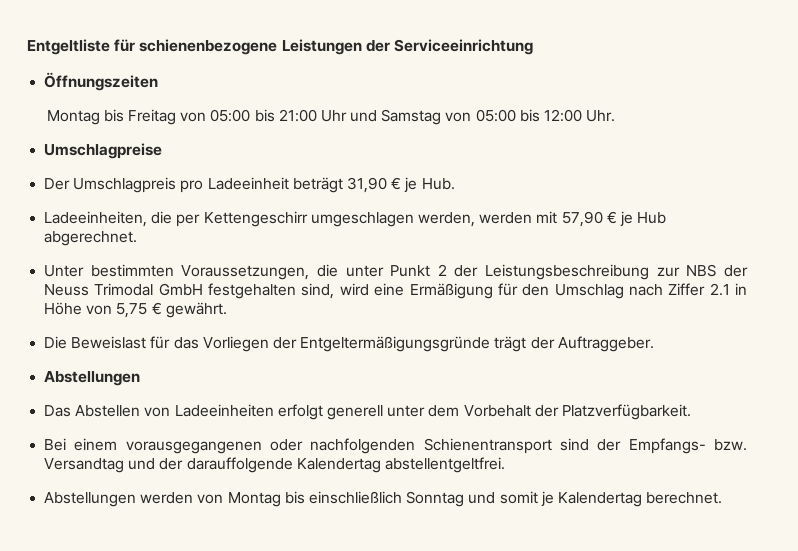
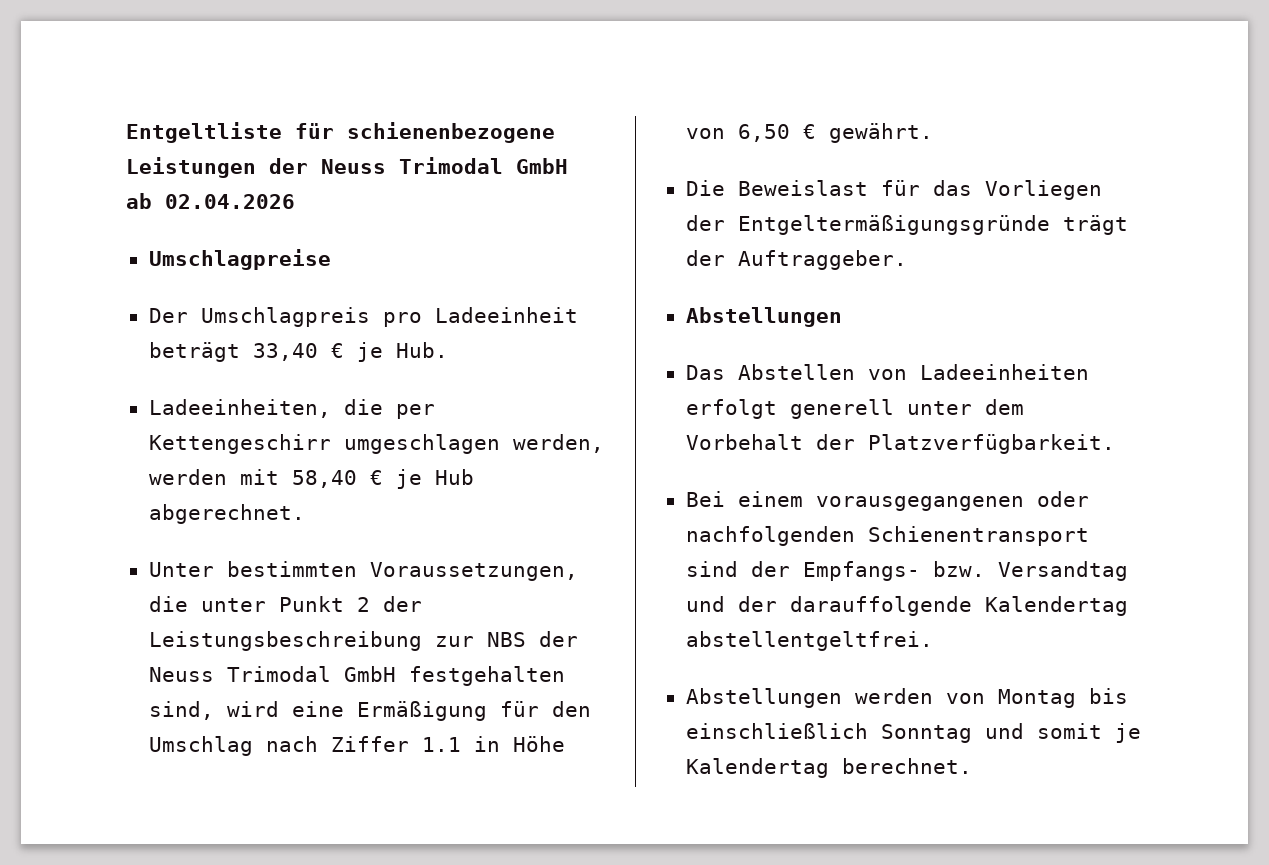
[393,39,533,55] [44,72,159,91] [46,109,616,125] Serviceeinrichtung // Öffnungszeiten // Montag bis Freitag von 05:00 bis 21:00 Uhr und Samstag von 05:00 bis 12:00 Uhr. -> [321,157,568,174] [126,193,295,209] Neuss Trimodal GmbH ab 02.04.2026
[346,177,387,193] 31,90 -> [252,343,318,361] 33,40
[561,211,603,227] 57,90 -> [291,470,357,488] 58,40
[709,283,730,296] 2.1 -> [421,737,461,752] 1.1
[116,303,148,318] 5,75 -> [737,124,790,142] 6,50

